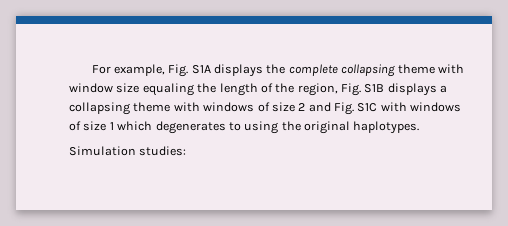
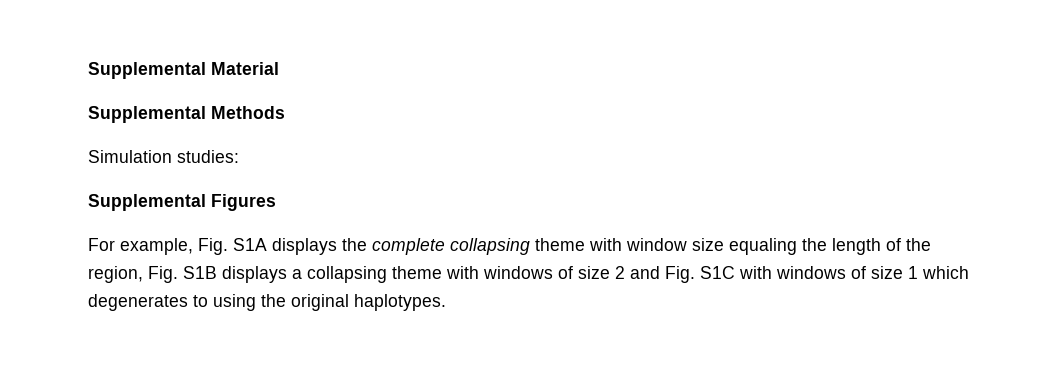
(91, 69) none -> [88,62,279,79] [88,106,285,123] [88,150,239,163] [88,194,276,211] Supplemental Material // Supplemental Methods // Simulation studies: // Supplemental Figures //
[69,146,187,156] // Simulation studies: -> (446, 302) none

